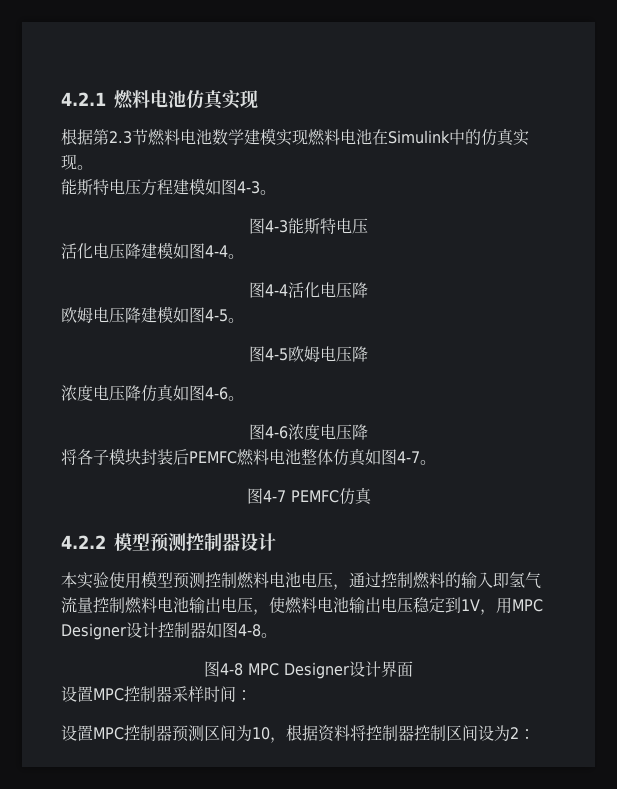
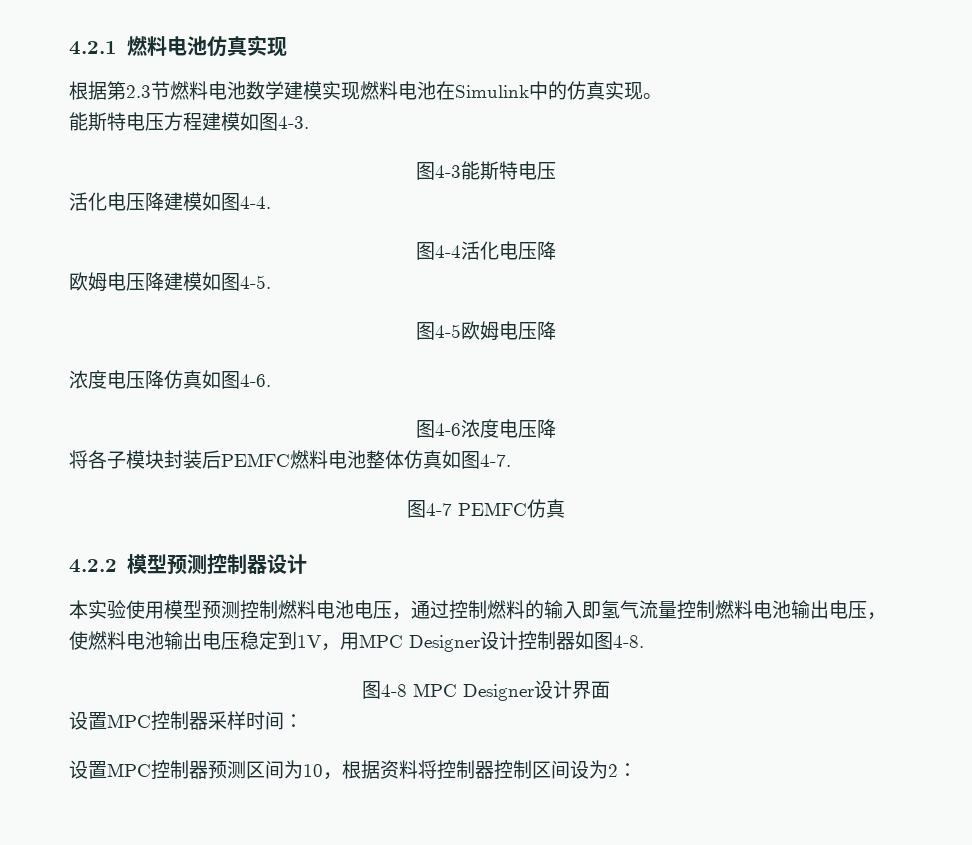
[237,181,276,195] 4-3。 -> [278,116,309,129] 4-3.
[205,245,244,259] 4-4。 -> [240,196,271,209] 4-4.
[205,309,244,323] 4-5。 -> [240,275,271,289] 4-5.
[205,387,244,401] 4-6。 -> [240,374,271,387] 4-6.
[397,451,436,465] 4-7。 -> [480,454,511,467] 4-7.
[238,624,277,638] 4-8。 -> [613,635,644,648] 4-8.

